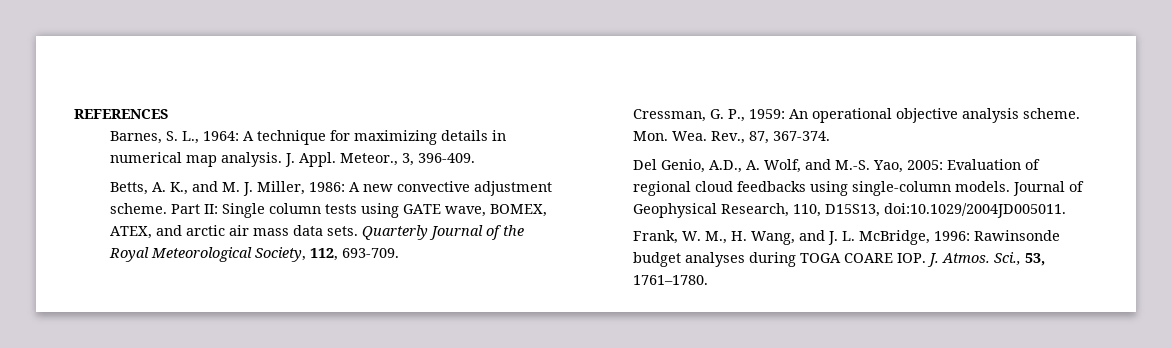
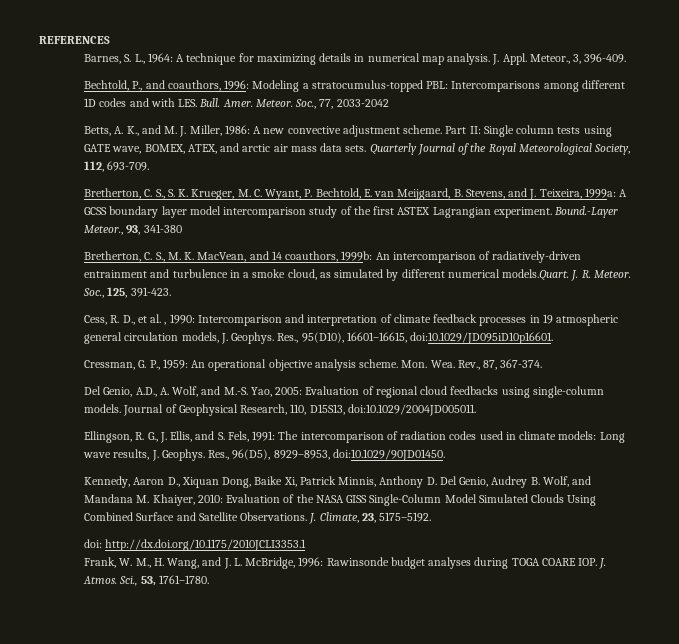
(475, 158) none -> [84,80,625,92] [84,98,389,109] // Bechtold, P., and coauthors, 1996: Modeling a stratocumulus-topped PBL: Intercomparisons among different 1D codes and with LES. Bull. Amer. Meteor. Soc., 77, 2033-2042
(399, 253) none -> [84,188,628,200] [84,206,619,218] [84,224,182,235] [84,251,582,263] [84,269,631,281] [83,287,171,298] [84,314,619,326] [84,332,554,344] // Bretherton, C. S., S. K. Krueger, M. C. Wyant, P. Bechtold, E. van Meijgaard, B. Stevens, and J. Teixeira, 1999a: A GCSS boundary layer model intercomparison study of the first ASTEX Lagrangian experiment. Bound.-Layer Meteor., 93, 341-380 // Bretherton, C. S., M. K. MacVean, and 14 coauthors, 1999b: An intercomparison of radiatively-driven entrainment and turbulence in a smoke cloud, as simulated by different numerical models.Quart. J. R. Meteor. Soc., 125, 391-423. // Cess, R. D., et al. , 1990: Intercomparison and interpretation of climate feedback processes in 19 atmospheric general circulation models, J. Geophys. Res., 95(D10), 16601–16615, doi:10.1029/JD095iD10p16601.
(1066, 210) none -> [84,431,625,443] [83,449,445,461] [84,476,592,488] [84,494,597,506] [84,512,432,524] [84,539,307,551] // Ellingson, R. G., J. Ellis, and S. Fels, 1991: The intercomparison of radiation codes used in climate models: Long wave results, J. Geophys. Res., 96(D5), 8929–8953, doi:10.1029/90JD01450. // Kennedy, Aaron D., Xiquan Dong, Baike Xi, Patrick Minnis, Anthony D. Del Genio, Audrey B. Wolf, and Mandana M. Khaiyer, 2010: Evaluation of the NASA GISS Single-Column Model Simulated Clouds Using Combined Surface and Satellite Observations. J. Climate, 23, 5175–5192. // doi: http://dx.doi.org/10.1175/2010JCLI3353.1

